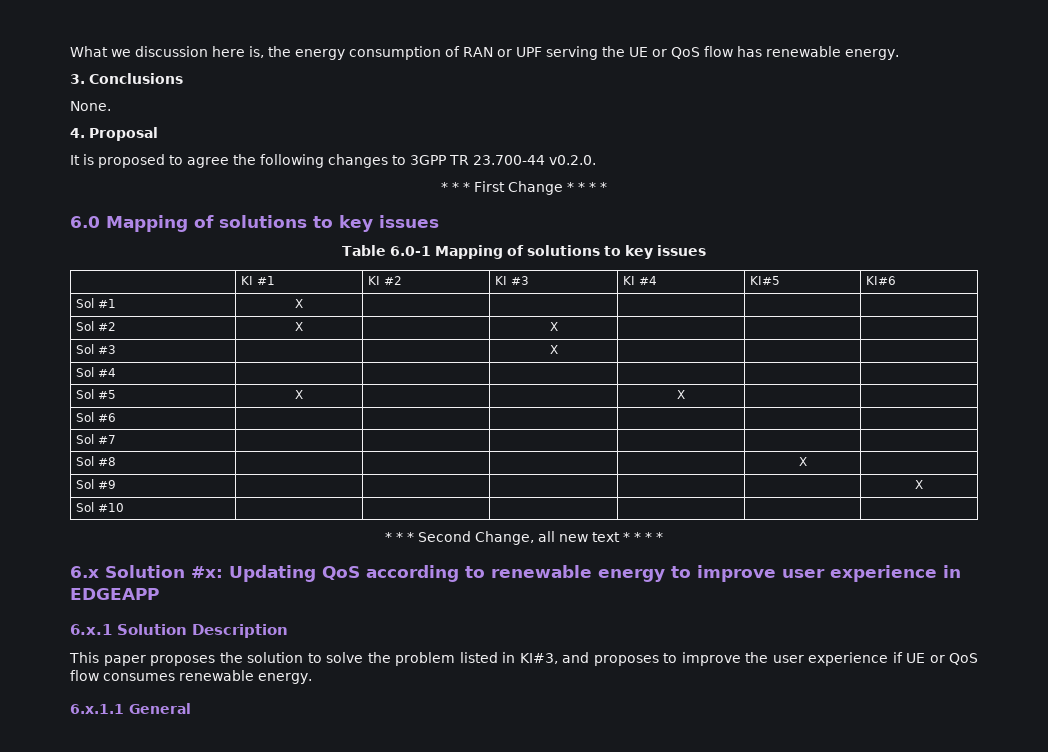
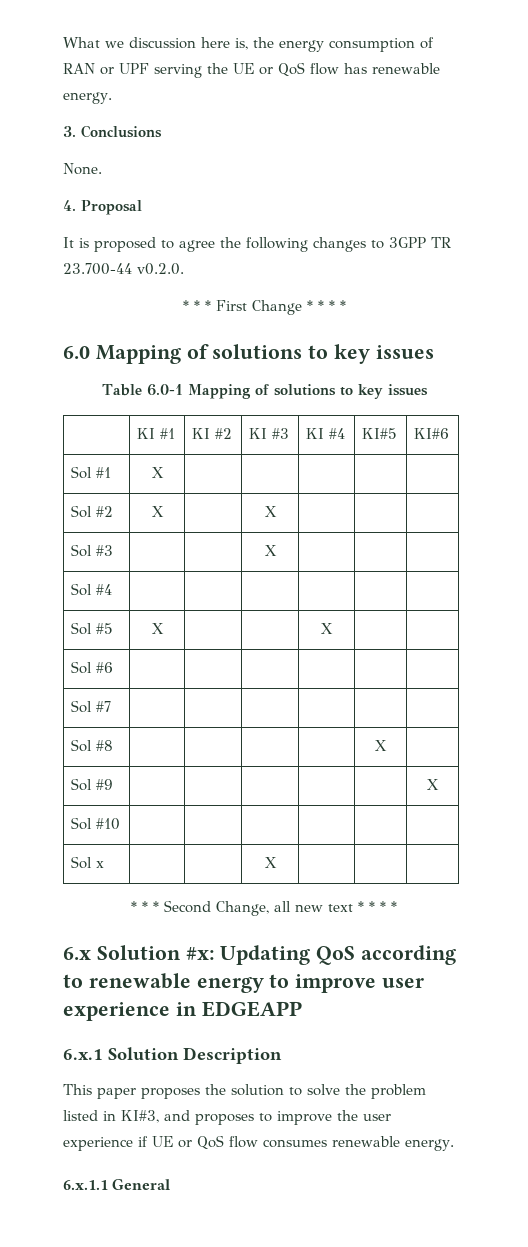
(125, 507) none -> [70,856,104,869] [264,857,277,868] // Sol x | | | X | | |

